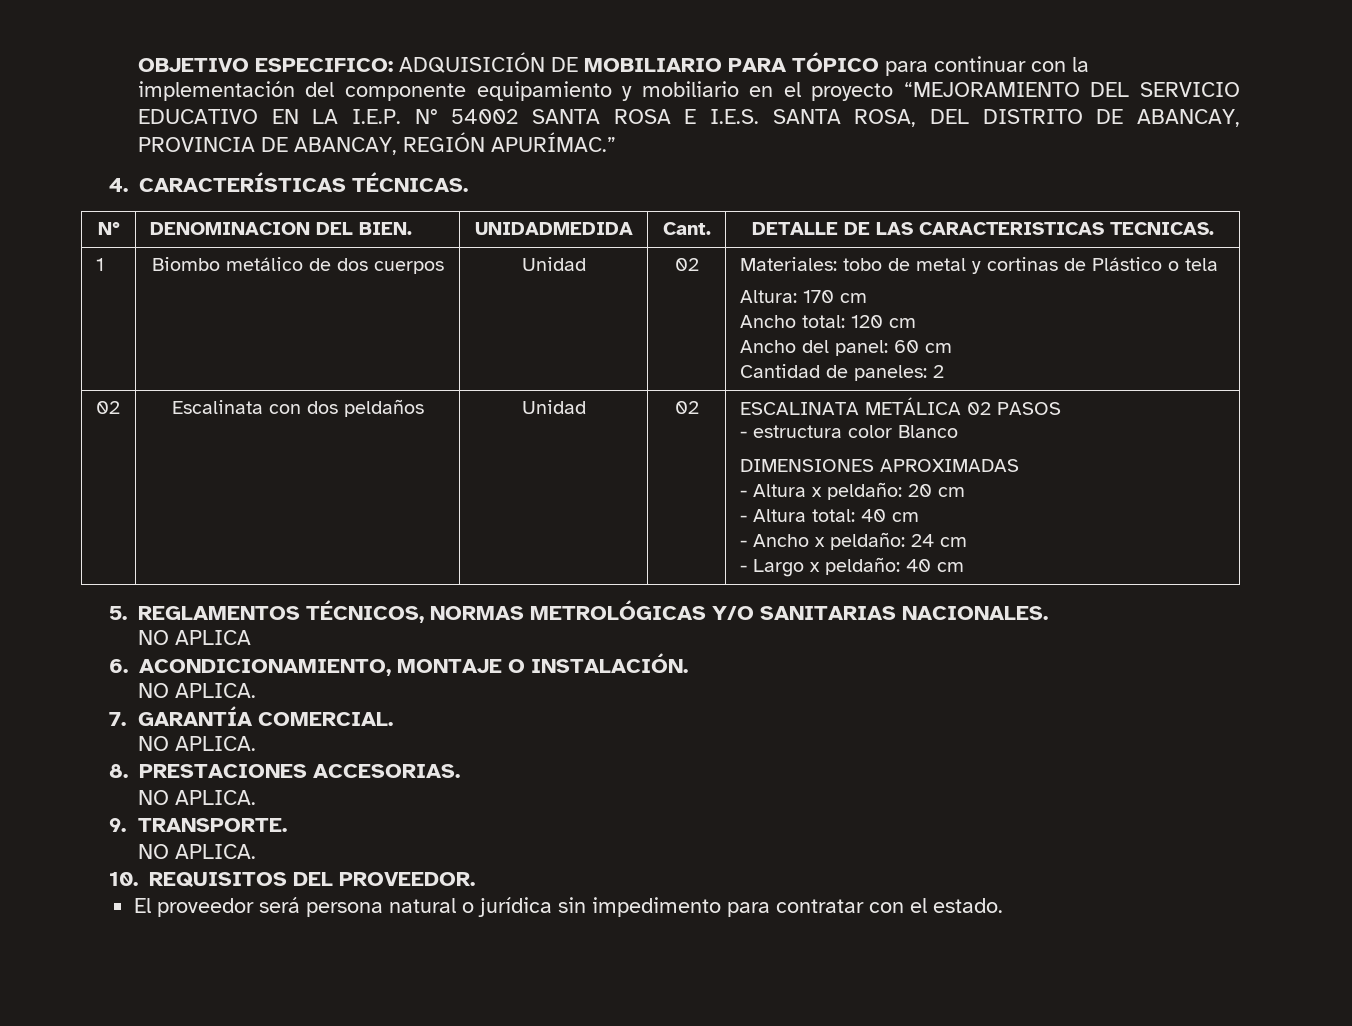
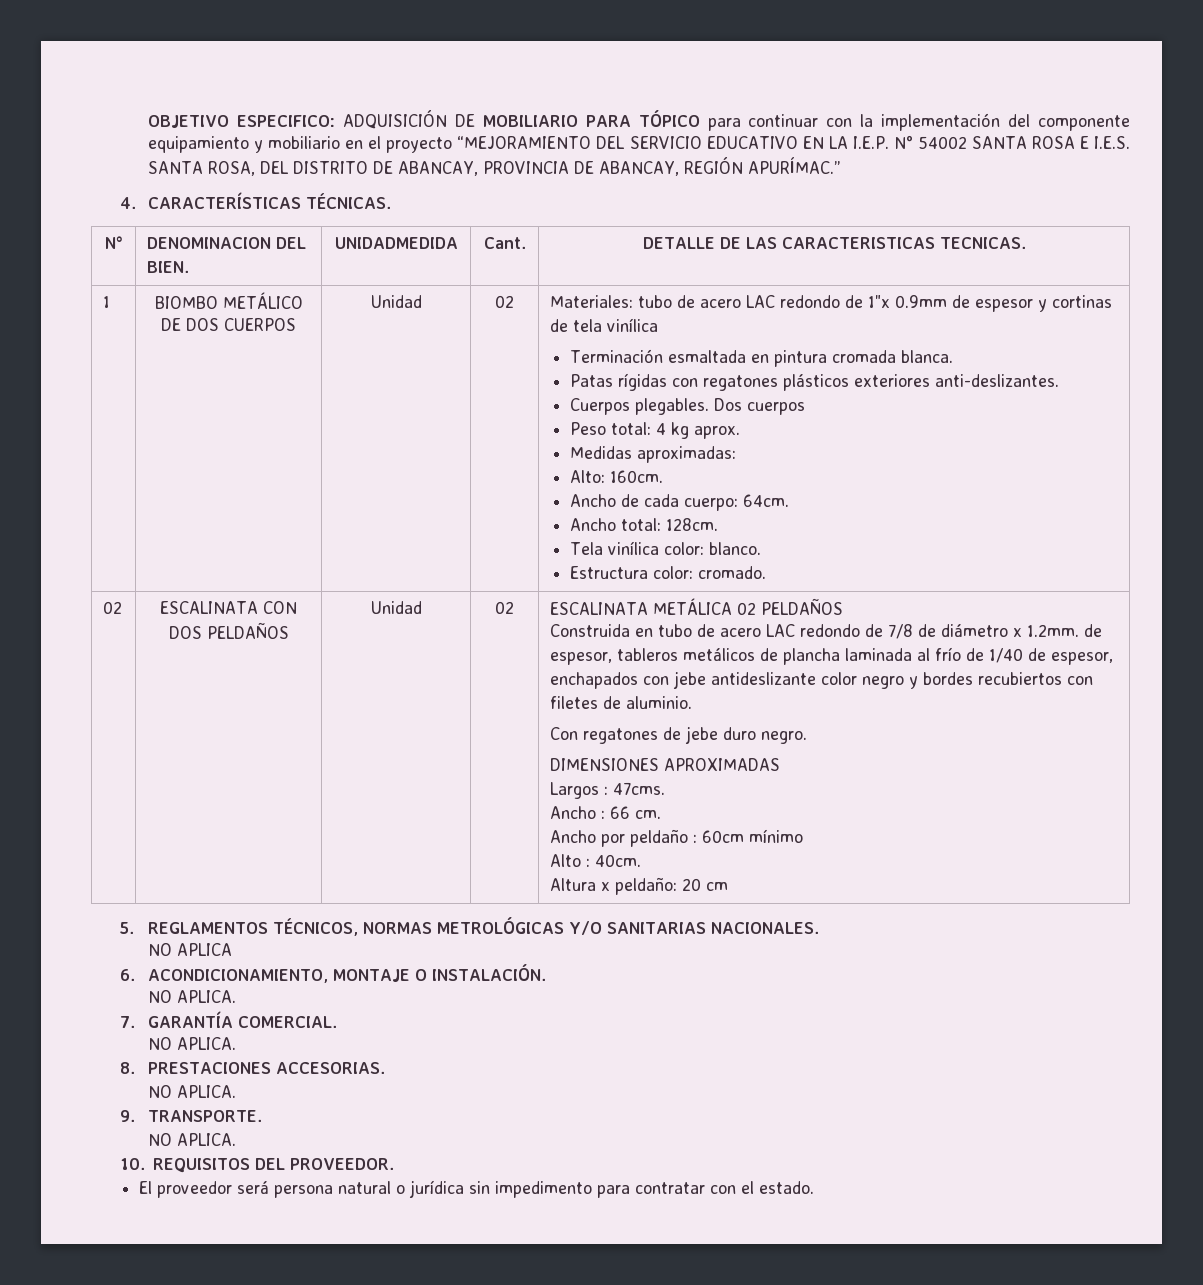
[151,257,444,274] [521,257,586,271] [674,258,699,271] [739,257,966,271] Biombo metálico de dos cuerpos | Unidad | 02 | Materiales: tobo de metal -> [154,292,303,309] [161,318,296,331] [370,295,422,308] [495,295,514,308] [550,295,1034,312] BIOMBO METÁLICO DE DOS CUERPOS | Unidad | 02 | Materiales: tubo de acero LAC redondo de 1"x 0.9mm de espesor
[1091,257,1179,271] Plástico o -> (569, 325) none
[739,290,867,303] [739,315,916,328] [739,340,952,356] [739,364,944,381] [95,401,120,414] [171,399,424,417] // Altura: 170 cm // Ancho total: 120 cm // Ancho del panel: 60 cm // Cantidad de paneles: 2 // 02 | Escalinata con dos peldaños -> [607,318,659,332] [569,349,953,367] [569,373,1059,391] [569,398,805,415] [569,422,740,439] [569,446,736,463] [569,470,663,483] [569,494,789,511] [569,518,718,531] [569,541,761,555] [569,566,766,579] [103,601,123,614] [160,601,297,614] [168,622,289,639] vinílica // Terminación esmaltada en pintura cromada blanca. // Patas rígidas con regatones plásticos exteriores anti-deslizantes. // Cuerpos plegables. Dos cuerpos // Peso total: 4 kg aprox. // Medidas aproximadas: // Alto: 160cm. // Ancho de cada cuerpo: 64cm. // Ancho total: 128cm. // Tela vinílica color: blanco. // Estructura color: cromado. // 02 | ESCALINATA CON DOS PELDAÑOS
[996,402,1061,415] [739,425,958,438] [739,459,1019,472] [739,490,747,497] PASOS // - estructura color Blanco // DIMENSIONES APROXIMADAS // - -> [761,598,844,615] [550,624,1103,639] [550,647,1114,665] [550,671,1094,689] [550,696,693,709] [550,726,808,744] [550,758,781,771] [550,782,666,799] [550,806,662,819] [550,829,804,847] [550,854,642,867] PELDAÑOS // Construida en tubo de acero LAC redondo de 7/8 de diámetro x 1.2mm. de espesor, tableros metálicos de plancha laminada al frío de 1/40 de espesor, enchapados con jebe antideslizante color negro y bordes recubiertos con filetes de aluminio. // Con regatones de jebe duro negro. // DIMENSIONES APROXIMADAS // Largos : 47cms. // Ancho : 66 cm. // Ancho por peldaño : 60cm mínimo // Alto : 40cm. //
[739,509,919,522] [739,532,967,550] [739,557,964,577] // - Altura total: 40 cm // - Ancho x peldaño: 24 cm // - Largo x peldaño: 40 cm -> (729, 886) none

